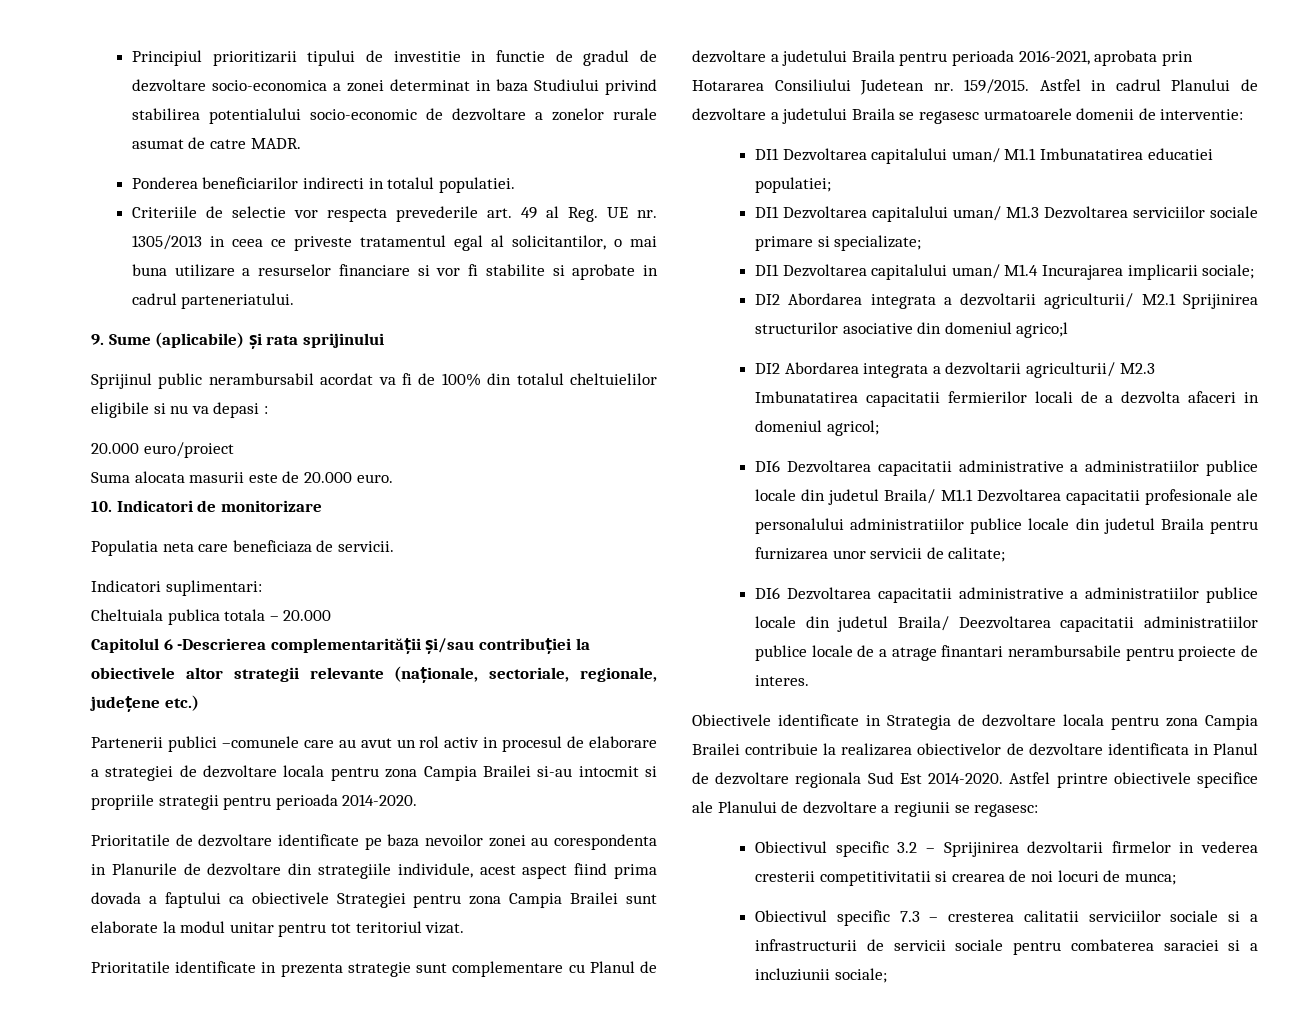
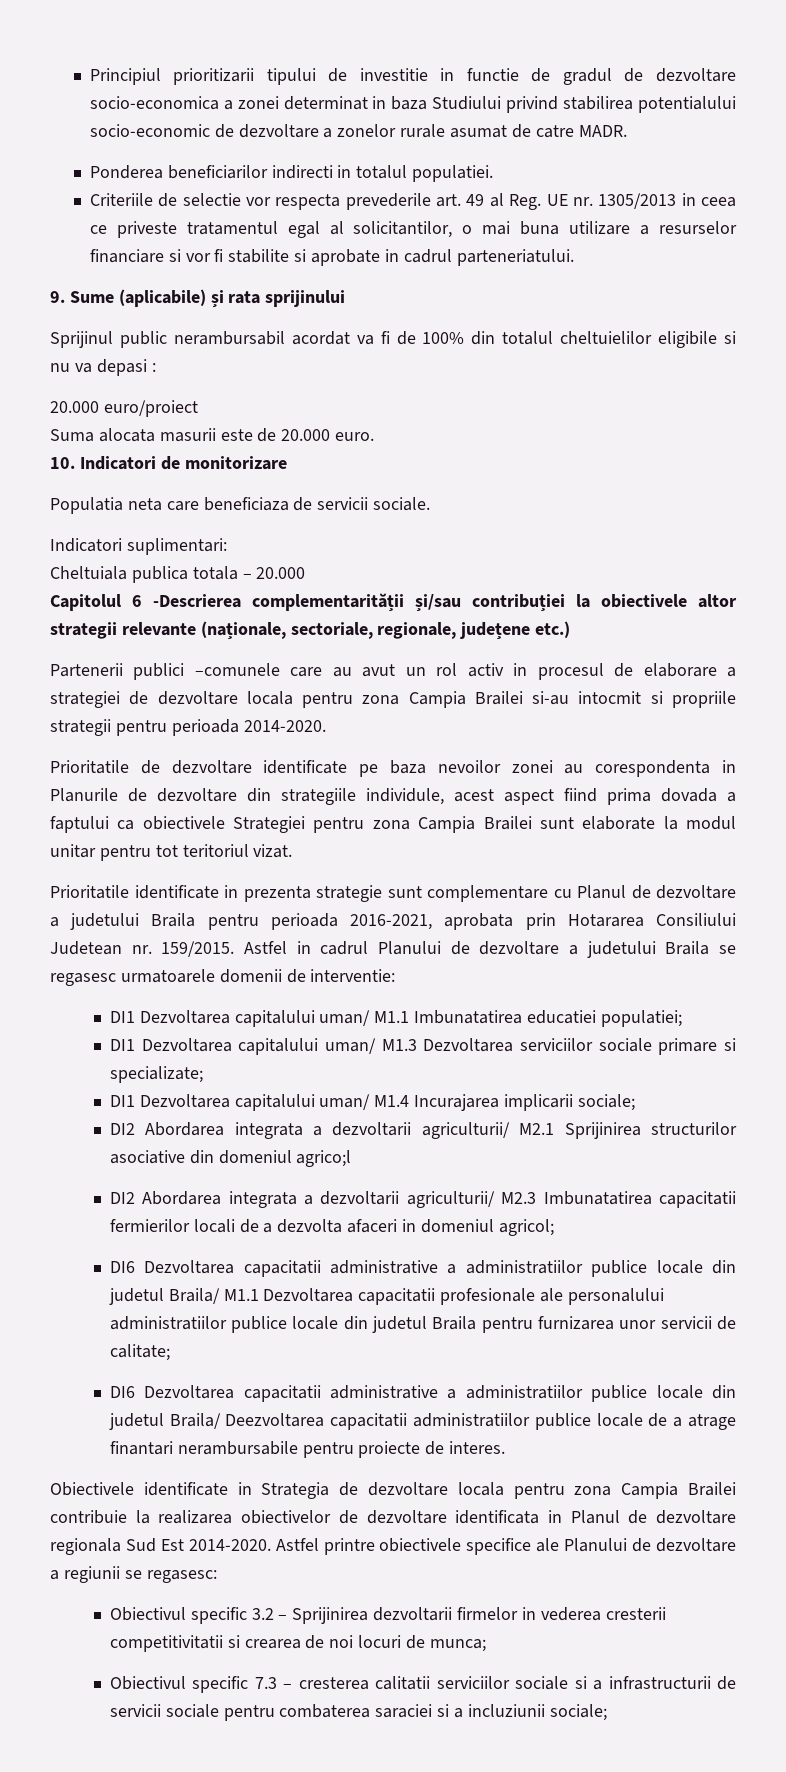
[337,541,394,552] servicii. -> [317,497,431,511] servicii sociale.

